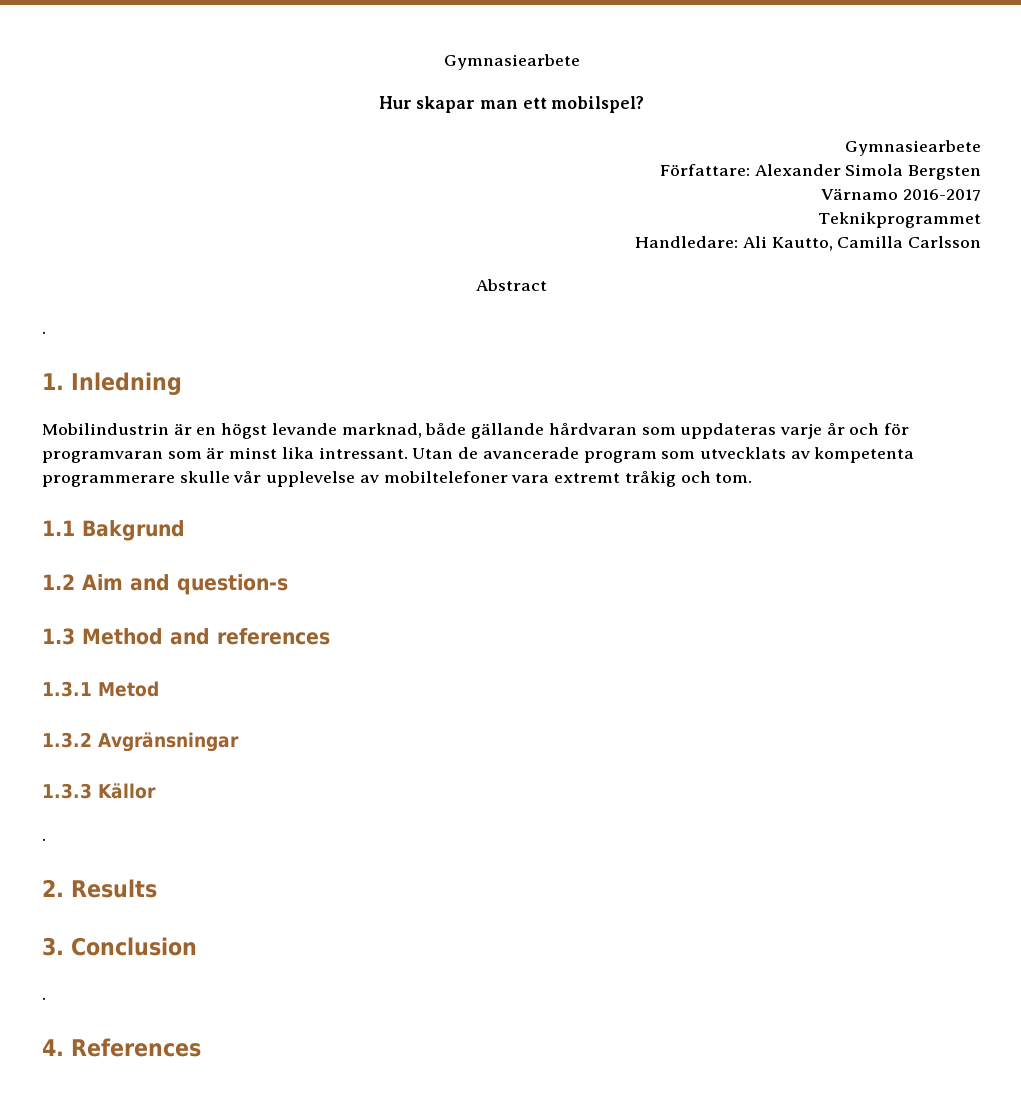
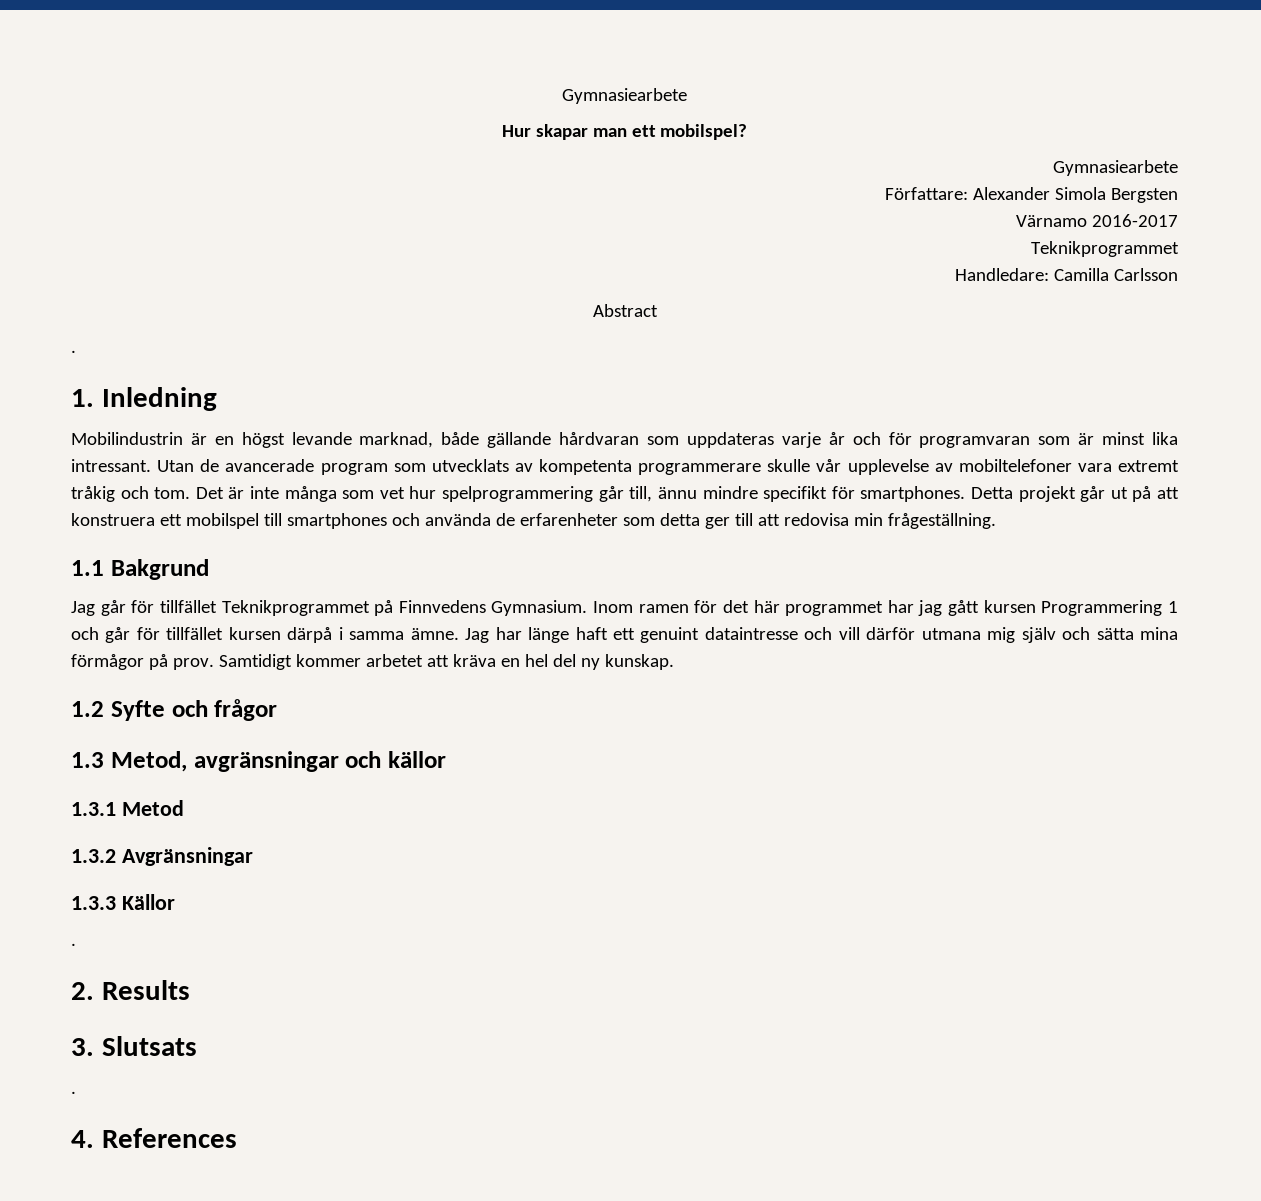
[742,236,833,251] Ali Kautto, -> (1050, 274) none
[42,520,185,541] [42,574,288,595] [42,628,330,645] // 1.1 Bakgrund // 1.2 Aim and question-s // 1.3 Method and references -> [195,486,1179,502] [71,513,996,529] [71,559,209,580] [71,600,1178,616] [71,627,1179,643] [71,654,674,670] [71,699,278,721] [71,751,446,772] Det är inte många som vet hur spelprogrammering går till, ännu mindre specifikt för smartphones. Detta projekt går ut på att konstruera ett mobilspel till smartphones och använda de erfarenheter som detta ger till att redovisa min frågeställning. // 1.1 Bakgrund // Jag går för tillfället Teknikprogrammet på Finnvedens Gymnasium. Inom ramen för det här programmet har jag gått kursen Programmering 1 och går för tillfället kursen därpå i samma ämne. Jag har länge haft ett genuint dataintresse och vill därför utmana mig själv och sätta mina förmågor på prov. Samtidigt kommer arbetet att kräva en hel del ny kunskap. // 1.2 Syfte och frågor // 1.3 Metod, avgränsningar och källor
[71,937,197,956] Conclusion -> [101,1036,197,1056] Slutsats

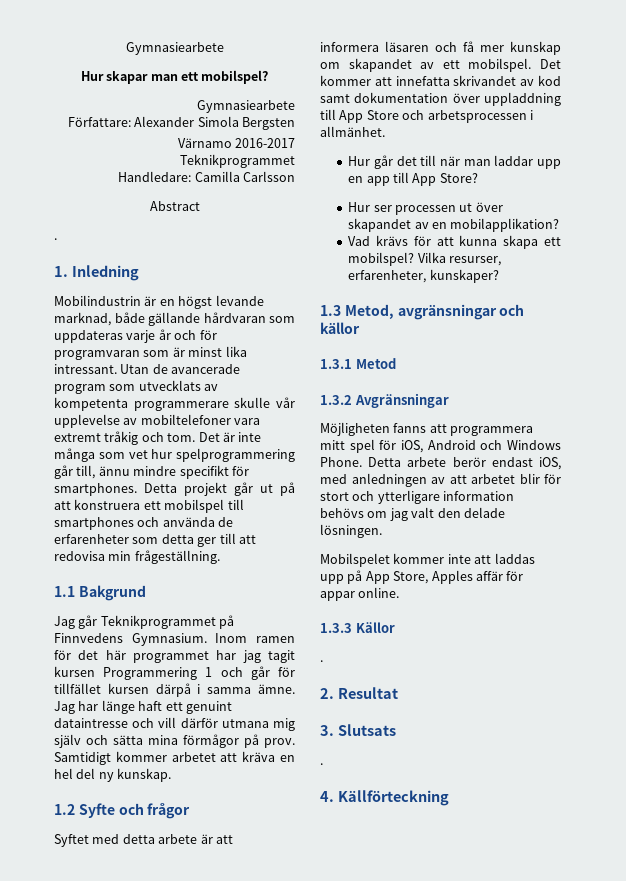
[131,600,217,613] för tillfället -> (98, 622) none
[948,600,980,616] gått -> [268,650,295,663] tagit
(278, 710) none -> [54,834,233,847] [320,41,561,55] [320,58,561,72] [320,75,561,86] [320,92,561,106] [320,109,533,123] [320,126,385,137] [348,155,561,169] [348,172,478,186] [348,202,503,215] [348,218,560,232] [348,235,561,249] [348,252,501,266] [348,269,499,283] // Syftet med detta arbete är att informera läsaren och få mer kunskap om skapandet av ett mobilspel. Det kommer att innefatta skrivandet av kod samt dokumentation över uppladdning till App Store och arbetsprocessen i allmänhet. // Hur går det till när man laddar upp en app till App Store? // Hur ser processen ut över skapandet av en mobilapplikation? // Vad krävs för att kunna skapa ett mobilspel? Vilka resurser, erfarenheter, kunskaper?
(253, 856) none -> [320,422,534,436] [320,439,561,453] [320,457,561,470] [320,473,561,487] [320,490,515,504] [320,507,505,521] [320,524,382,538] [320,553,535,567] [320,570,524,584] [320,587,400,601] // Möjligheten fanns att programmera mitt spel för iOS, Android och Windows Phone. Detta arbete berör endast iOS, med anledningen av att arbetet blir för stort och ytterligare information behövs om jag valt den delade lösningen. // Mobilspelet kommer inte att laddas upp på App Store, Apples affär för appar online.
[101,980,190,1000] Results -> [337,687,398,699] Resultat
[101,1128,237,1148] References -> [337,790,449,806] Källförteckning

